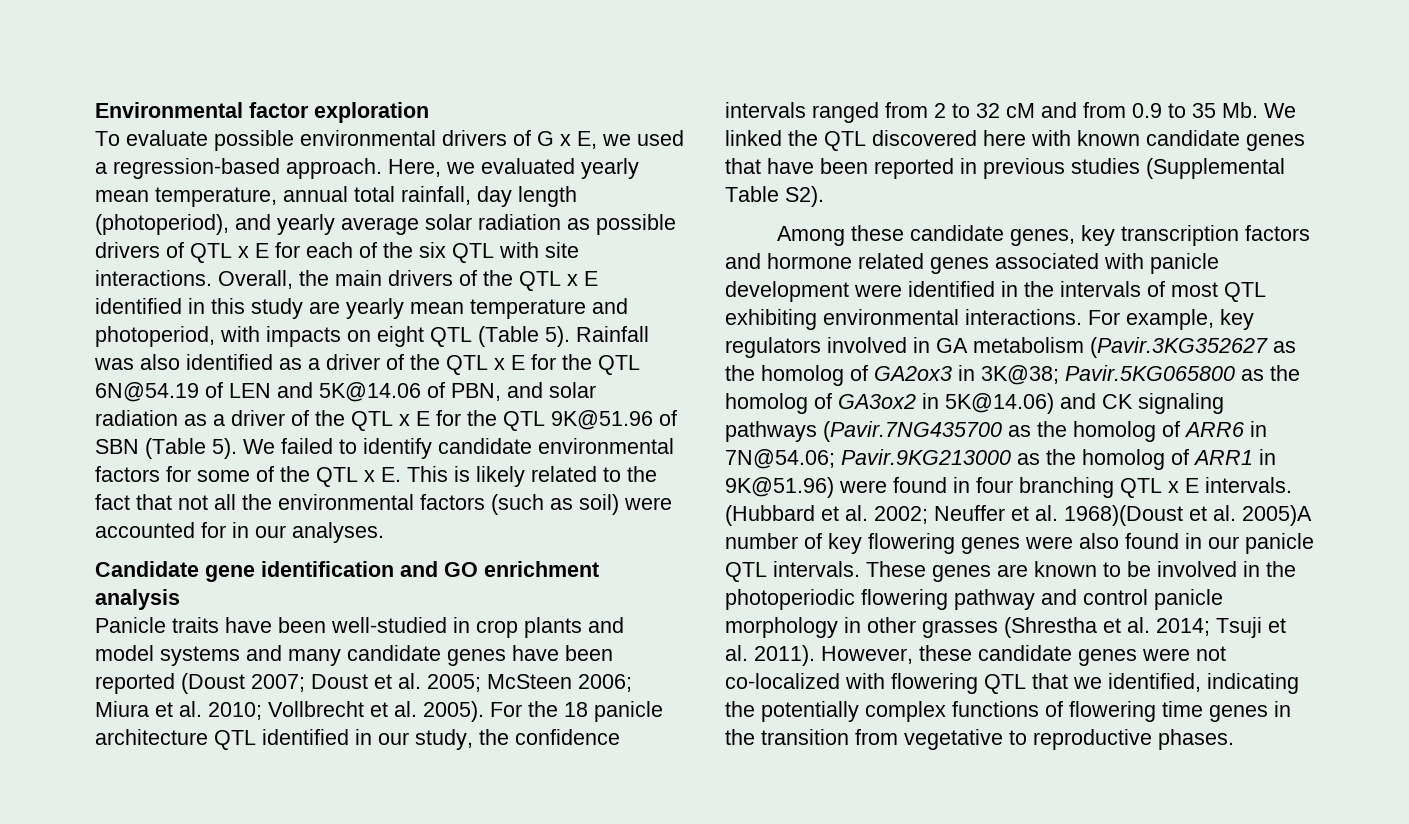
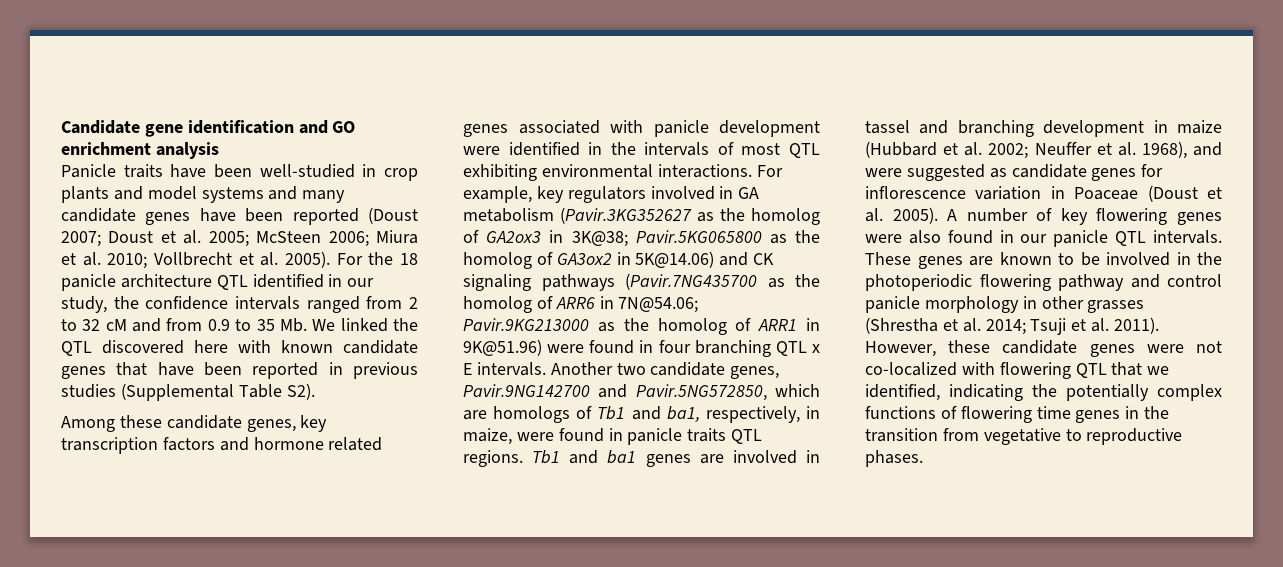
[95,102,429,123] [95,130,684,151] [95,158,639,179] [95,186,577,207] [95,214,676,235] [95,242,579,263] [95,270,598,291] [95,298,628,319] [95,326,649,347] [94,354,640,375] [95,382,596,402] [95,410,677,431] [95,438,674,459] [95,466,657,487] [95,494,672,515] [95,522,384,543] Environmental factor exploration // To evaluate possible environmental drivers of G x E, we used a regression-based approach. Here, we evaluated yearly mean temperature, annual total rainfall, day length (photoperiod), and yearly average solar radiation as possible drivers of QTL x E for each of the six QTL with site interactions. Overall, the main drivers of the QTL x E identified in this study are yearly mean temperature and photoperiod, with impacts on eight QTL (Table 5). Rainfall was also identified as a driver of the QTL x E for the QTL 6N@54.19 of LEN and 5K@14.06 of PBN, and solar radiation as a driver of the QTL x E for the QTL 9K@51.96 of SBN (Table 5). We failed to identify candidate environmental factors for some of the QTL x E. This is likely related to the fact that not all the environmental factors (such as soil) were accounted for in our analyses. // -> (61, 127) none
(1292, 485) none -> [550,362,780,379] [463,384,820,401] [463,406,820,423] [463,428,763,445] [463,450,820,467] [865,120,1222,137] Another two candidate genes, Pavir.9NG142700 and Pavir.5NG572850, which are homologs of Tb1 and ba1, respectively, in maize, were found in panicle traits QTL regions. Tb1 and ba1 genes are involved in tassel and branching development in maize
[1064,505,1312,526] 1968)(Doust et al. 2005)A -> [1141,141,1222,159] [865,164,1164,181] [865,185,1222,202] [865,207,958,224] 1968), and were suggested as candidate genes for inflorescence variation in Poaceae (Doust et al. 2005). A

